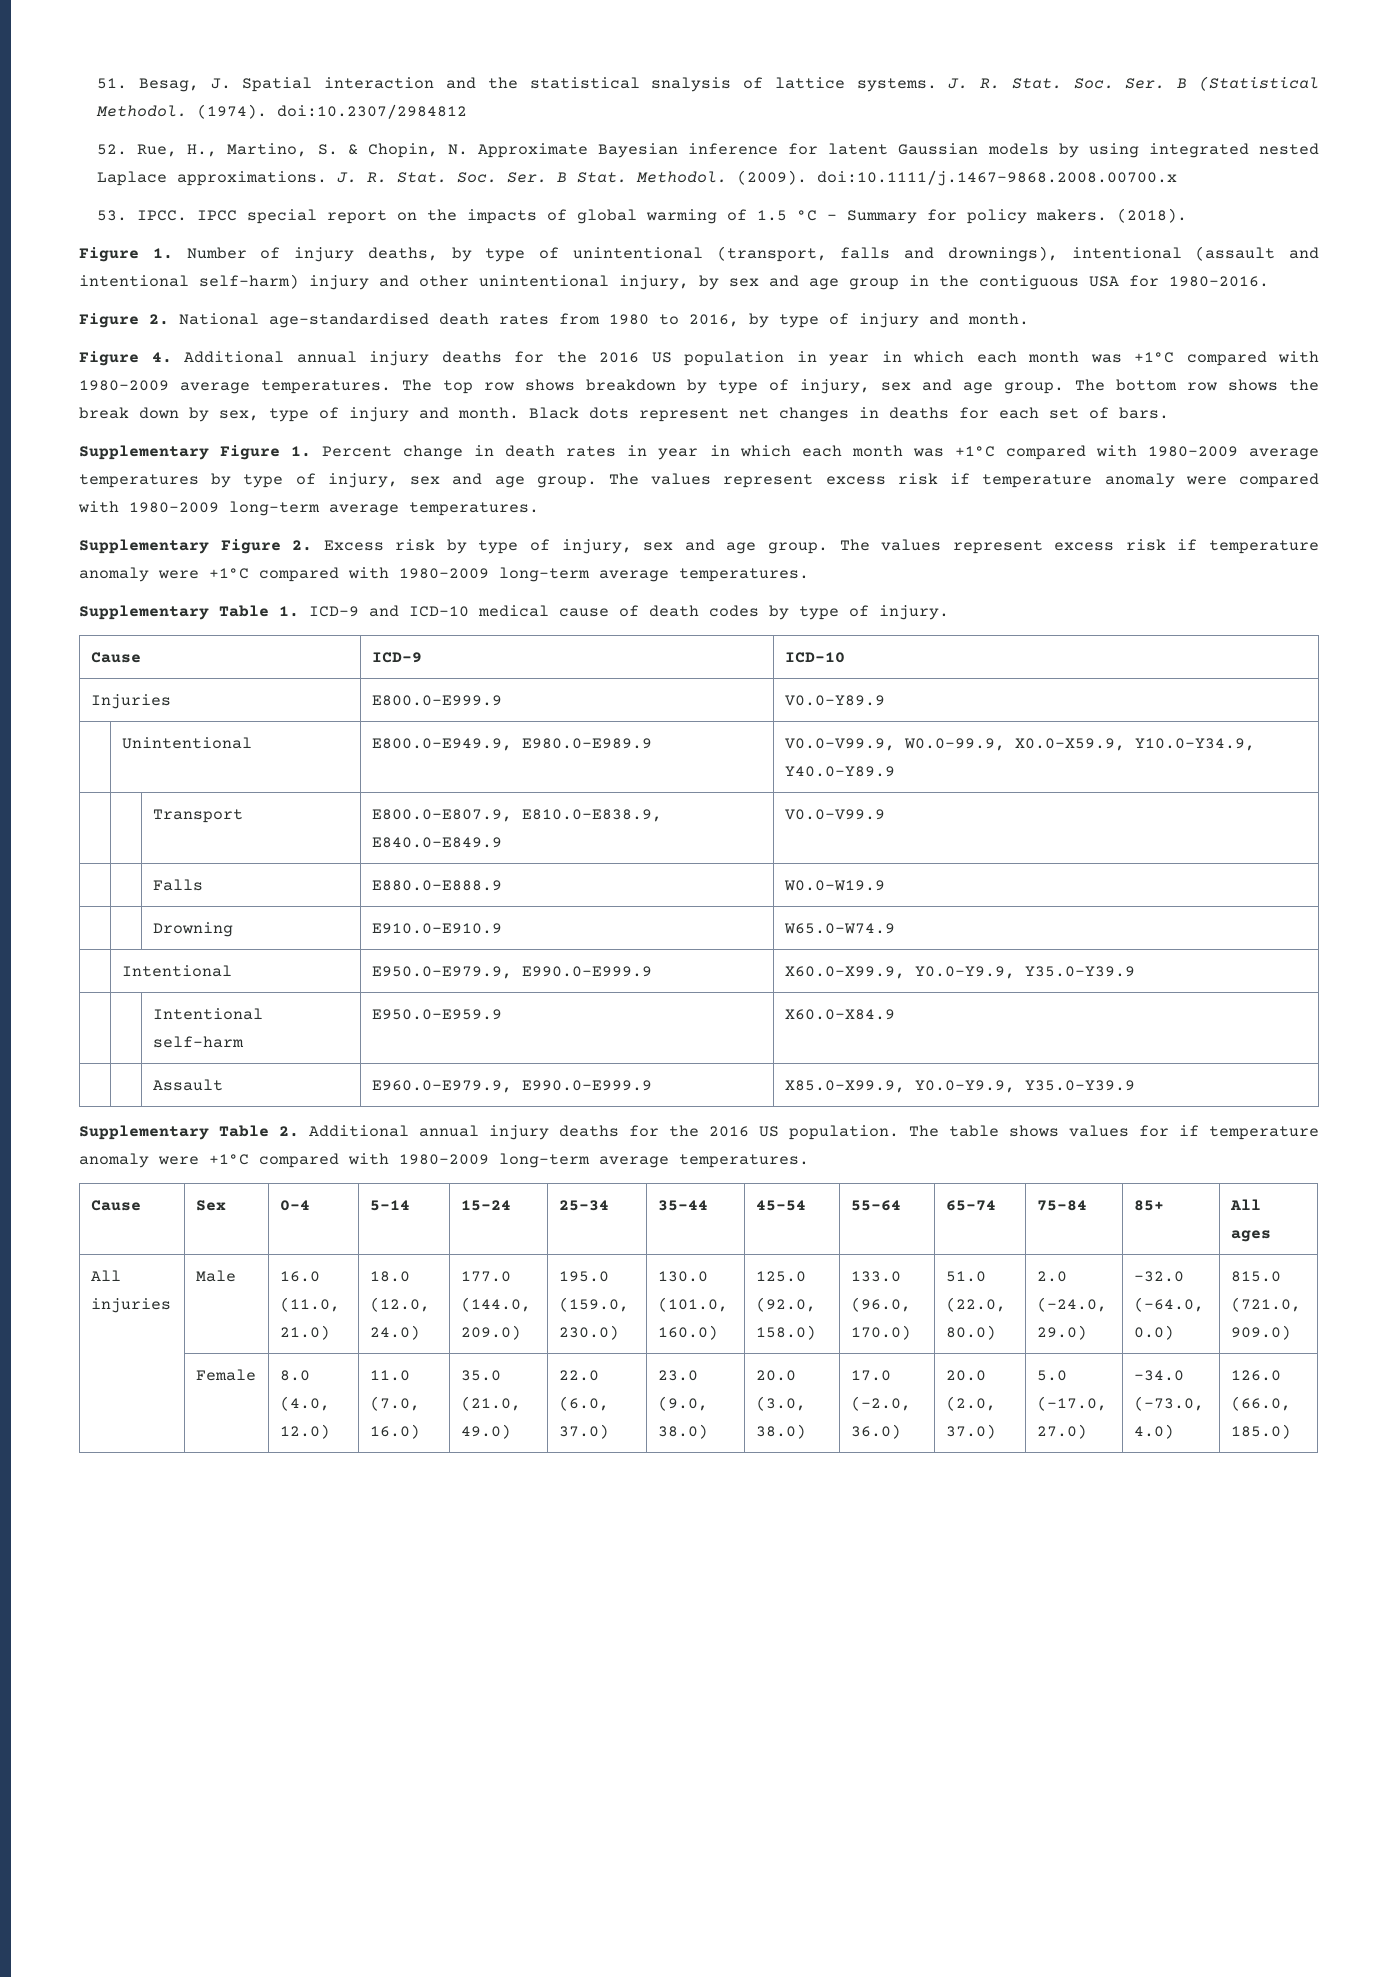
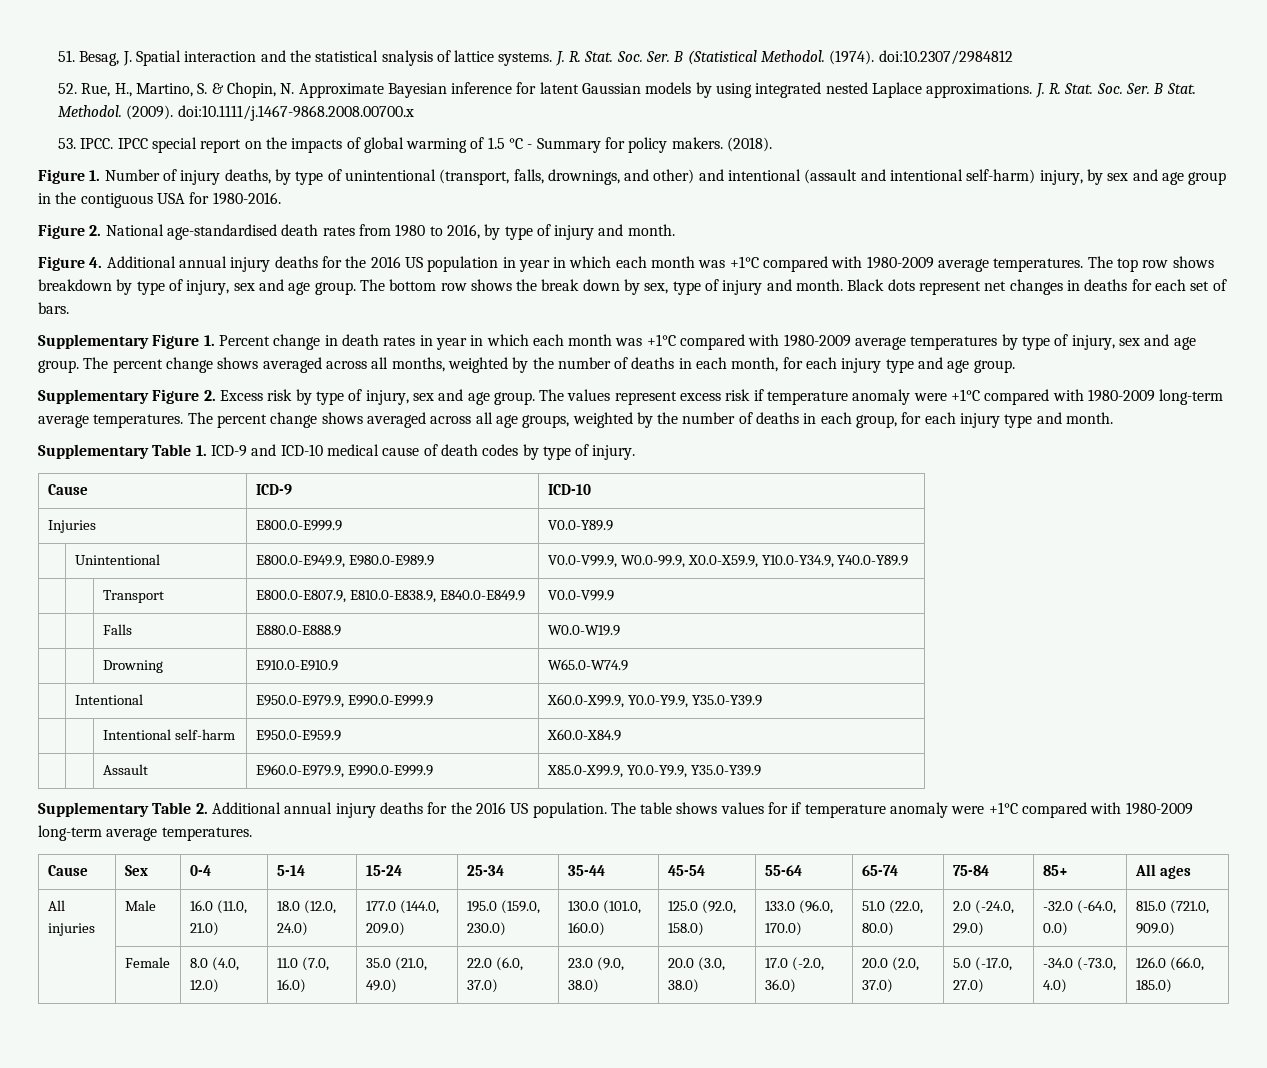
[840,246,1058,262] falls and drownings), -> [513,169,724,185] falls, drownings, and other) and
[309,275,609,290] injury and other unintentional -> (1036, 176) none
[651,473,1319,488] [78,501,539,516] values represent excess risk if temperature anomaly were compared with 1980-2009 long-term average temperatures. -> [112,357,1015,373] percent change shows averaged across all months, weighted by the number of deaths in each month, for each injury type and age group.
(809, 575) none -> [187,412,1114,428] The percent change shows averaged across all age groups, weighted by the number of deaths in each group, for each injury type and month.

